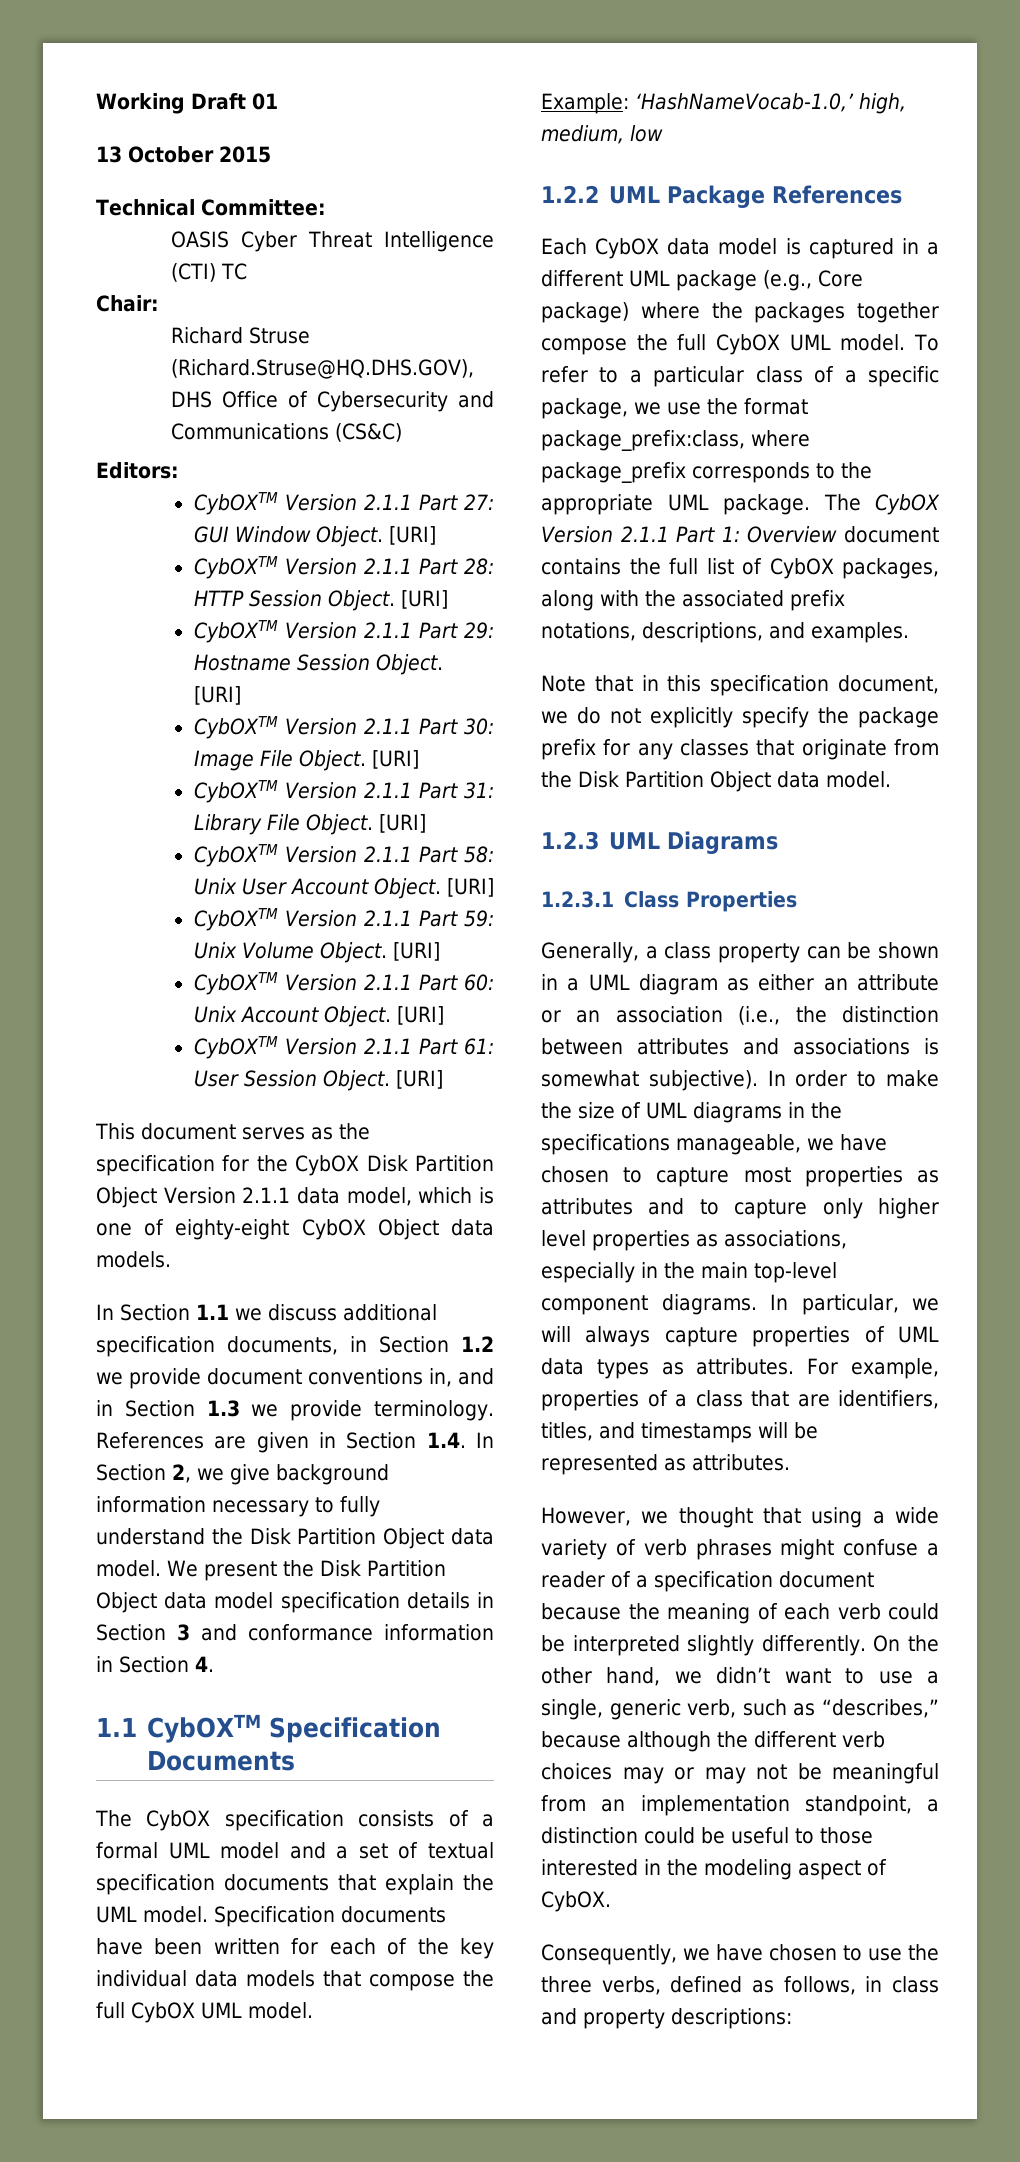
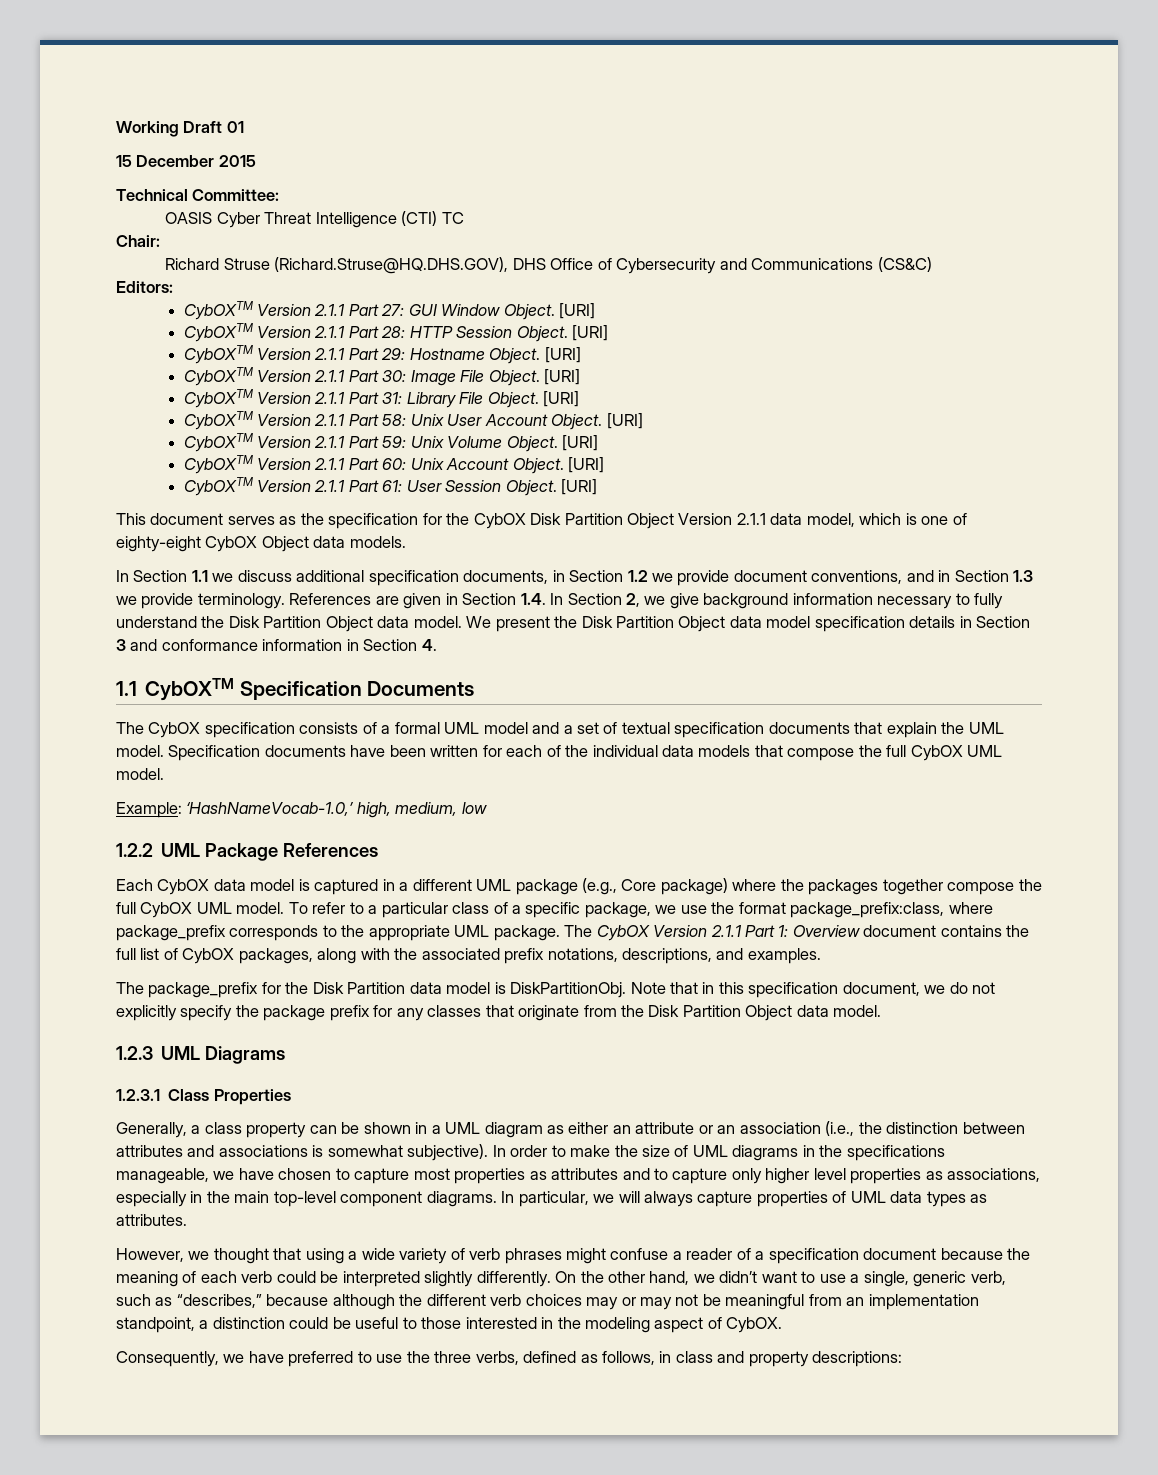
[96,146,214,163] 13 October -> [116,155,215,167] 15 December
[296,654,370,671] Session -> (485, 354) none
[308,1368,452,1387] conventions in, -> [811,570,903,584] conventions,
[460,1938,495,1959] key -> (589, 751) none
(909, 632) none -> [116,982,627,998] The package_prefix for the Disk Partition data model is DiskPartitionObj.
[807,1358,939,1379] [541,1390,939,1411] [541,1422,818,1443] [541,1454,790,1475] For example, properties of a class that are identifiers, titles, and timestamps will be represented as attributes. -> (187, 1220) none
[769,1944,837,1961] chosen -> [288,1351,354,1367] preferred

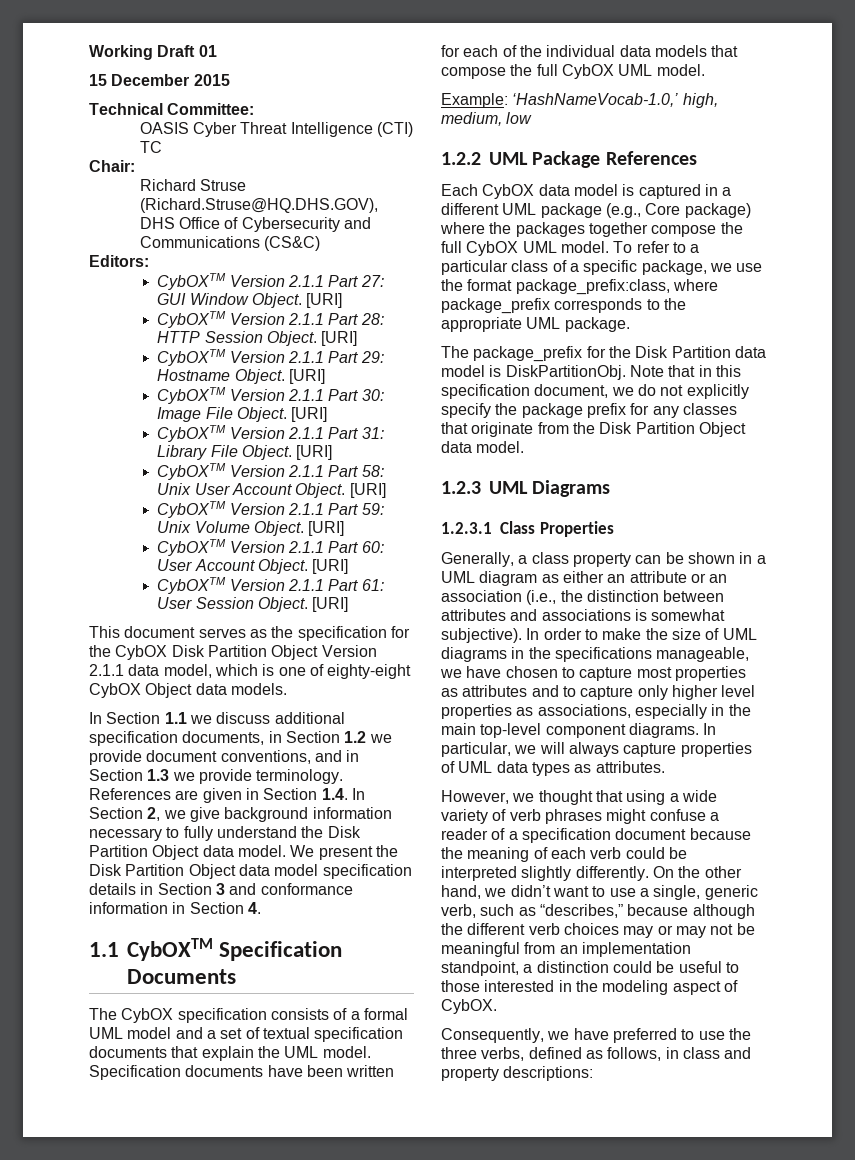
[410,458,444,470] Unix -> [157,559,193,571] User
[564,925,1030,941] [116,948,821,964] The CybOX Version 2.1.1 Part 1: Overview document contains the full list of CybOX packages, along with the associated prefix notations, descriptions, and examples. -> (630, 324) none

